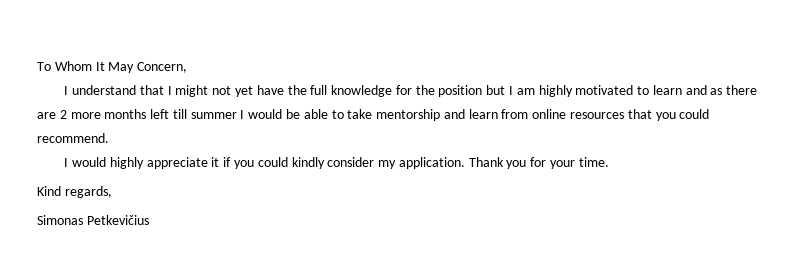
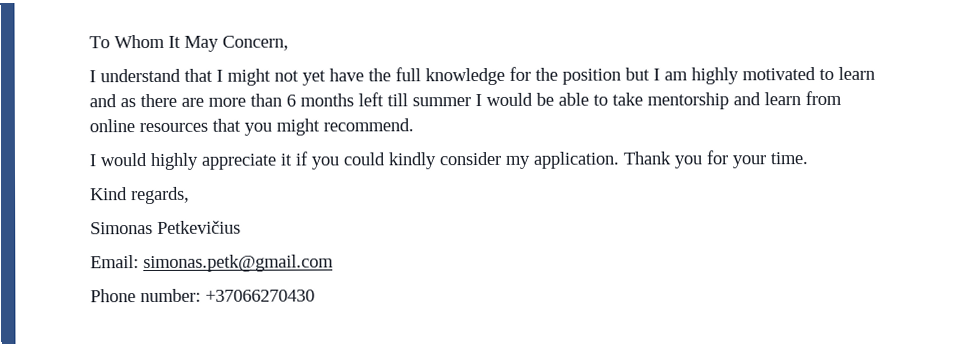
[59,110,101,119] 2 more -> [208,93,296,107] more than 6
[679,109,710,119] could -> [276,118,320,136] might
(149, 220) none -> [90,254,334,273] [90,288,315,303] // Email: simonas.petk@gmail.com // Phone number: +37066270430

